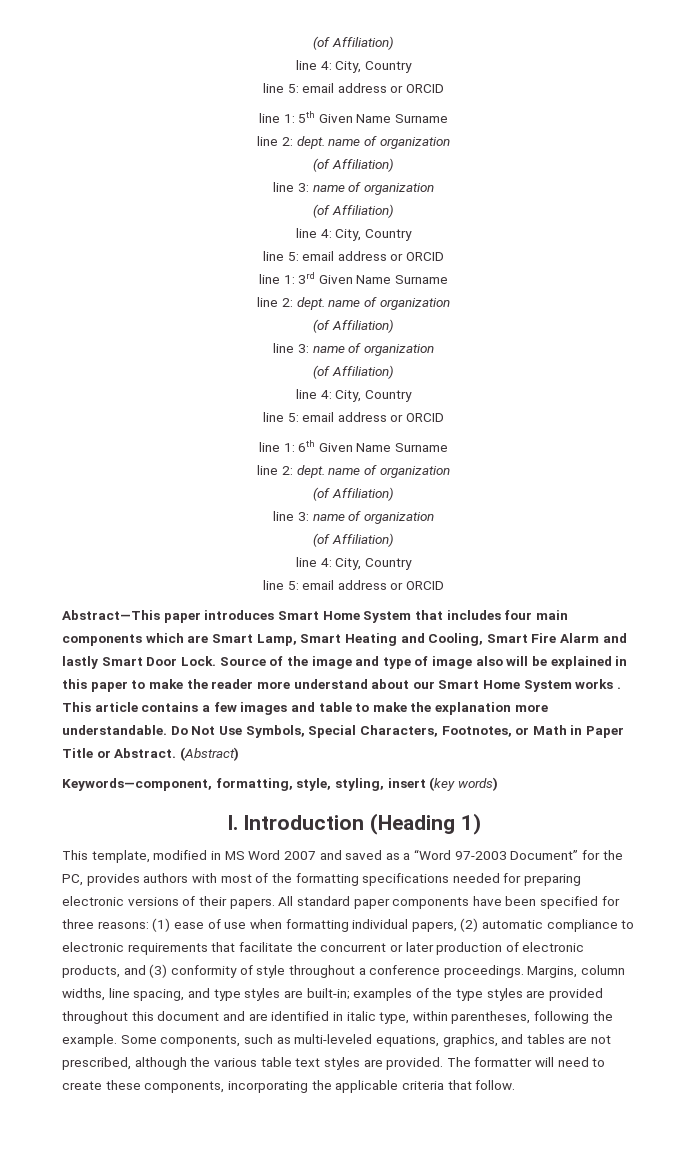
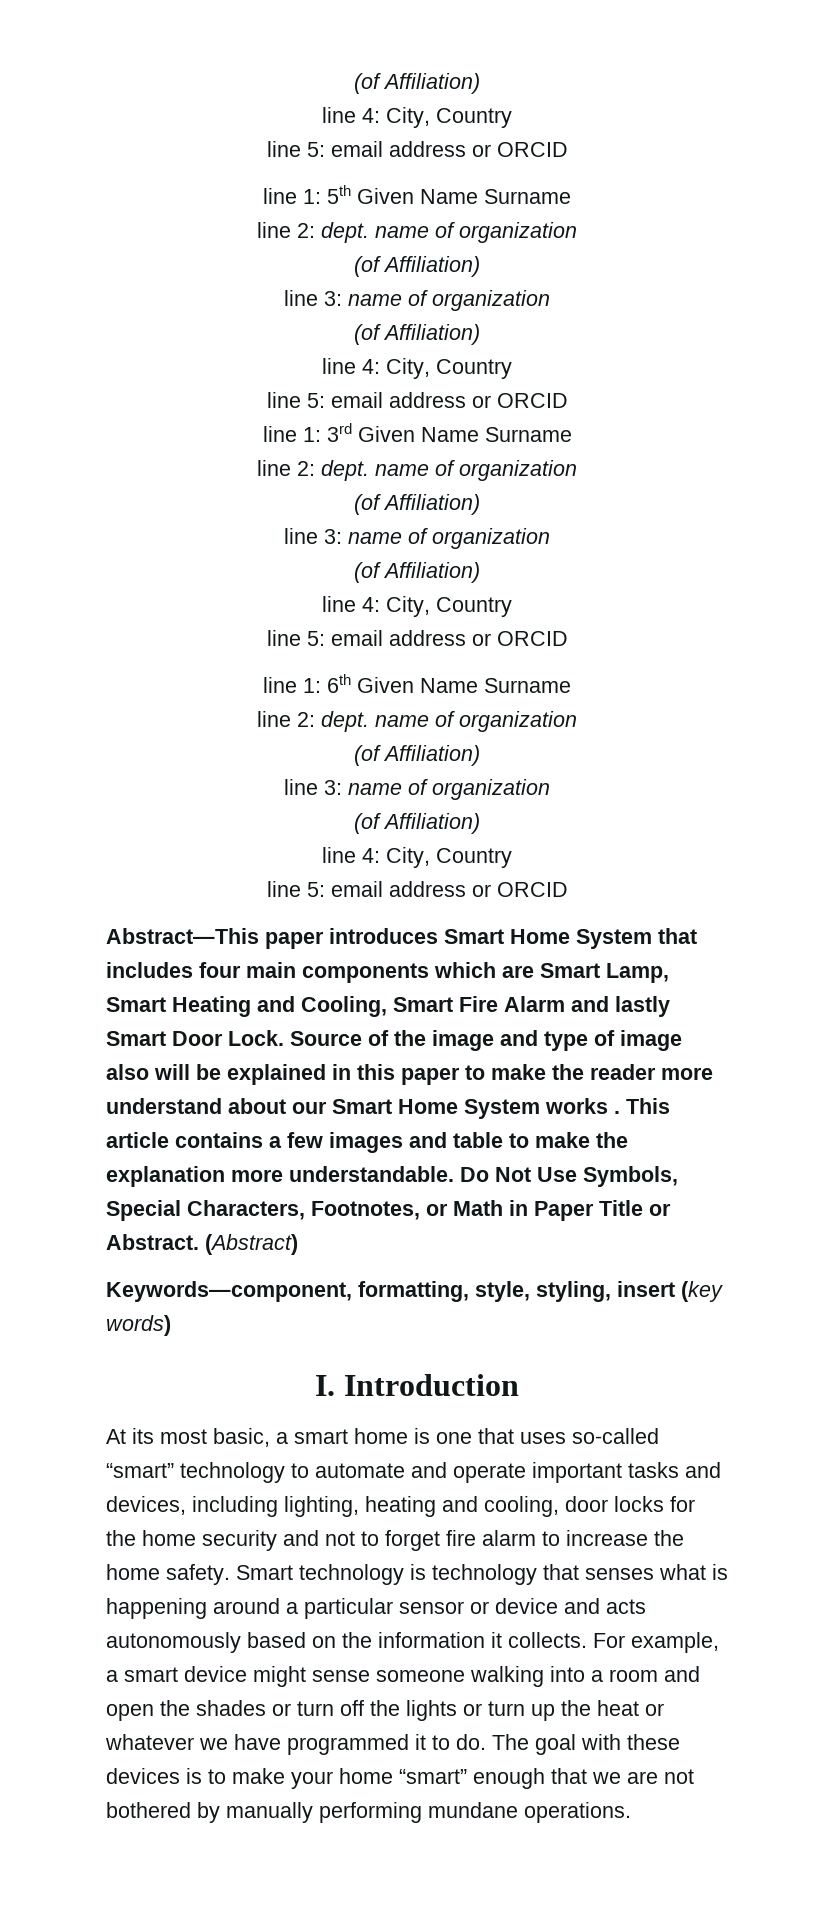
[369,813,481,835] [62,849,623,863] [62,873,582,886] [62,896,620,909] [62,918,635,932] [62,942,585,955] [62,964,626,978] [62,988,604,1001] [62,1011,613,1024] [62,1034,612,1047] [62,1057,606,1070] [62,1080,516,1093] (Heading 1) // This template, modified in MS Word 2007 and saved as a “Word 97-2003 Document” for the PC, provides authors with most of the formatting specifications needed for preparing electronic versions of their papers. All standard paper components have been specified for three reasons: (1) ease of use when formatting individual papers, (2) automatic compliance to electronic requirements that facilitate the concurrent or later production of electronic products, and (3) conformity of style throughout a conference proceedings. Margins, column widths, line spacing, and type styles are built-in; examples of the type styles are provided throughout this document and are identified in italic type, within parentheses, following the example. Some components, such as multi-leveled equations, graphics, and tables are not prescribed, although the various table text styles are provided. The formatter will need to create these components, incorporating the applicable criteria that follow. -> [106,1428,659,1447] [106,1462,721,1483] [106,1496,695,1517] [106,1530,684,1551] [106,1564,728,1585] [106,1598,646,1619] [106,1632,719,1653] [106,1666,700,1687] [106,1700,664,1721] [105,1734,680,1755] [106,1768,694,1789] [106,1802,631,1823] // At its most basic, a smart home is one that uses so-called “smart” technology to automate and operate important tasks and devices, including lighting, heating and cooling, door locks for the home security and not to forget fire alarm to increase the home safety. Smart technology is technology that senses what is happening around a particular sensor or device and acts autonomously based on the information it collects. For example, a smart device might sense someone walking into a room and open the shades or turn off the lights or turn up the heat or whatever we have programmed it to do. The goal with these devices is to make your home “smart” enough that we are not bothered by manually performing mundane operations.

